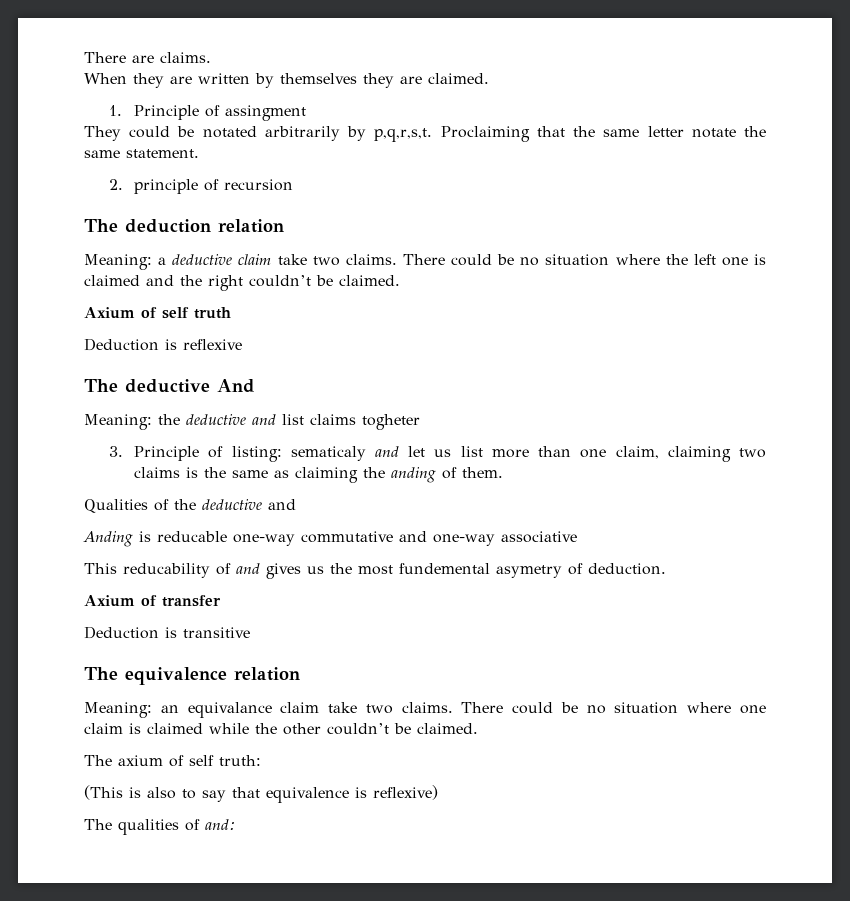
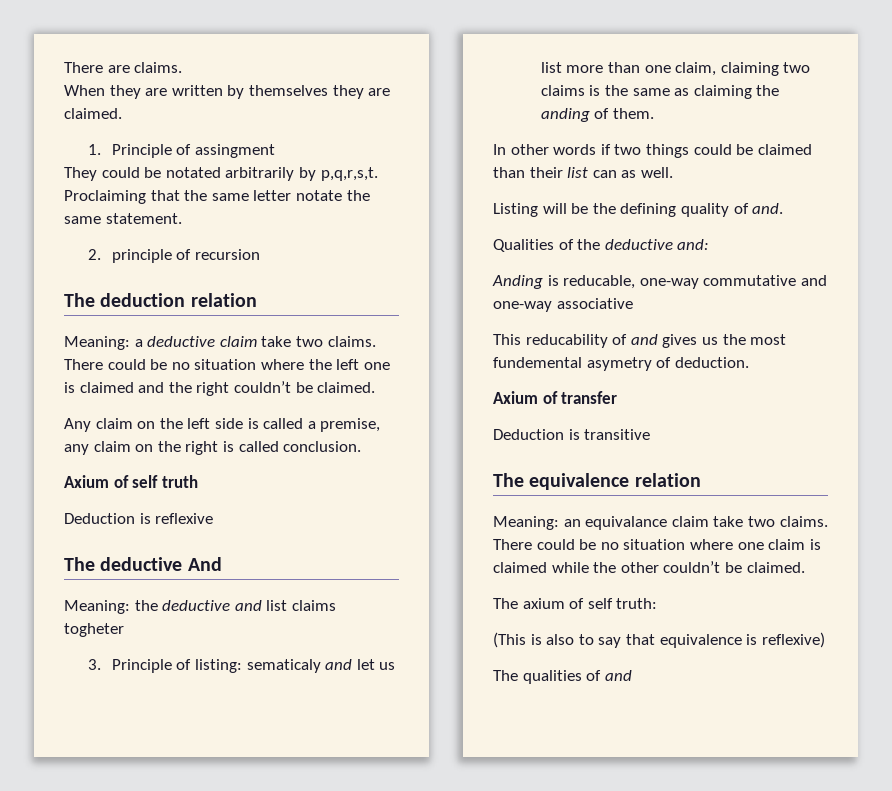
(400, 280) none -> [64,418,381,432] [64,441,362,455] // Any claim on the left side is called a premise, any claim on the right is called conclusion.
(504, 472) none -> [493,144,812,158] [493,167,673,178] [493,203,784,217] // In other words if two things could be claimed than their list can as well. // Listing will be the defining quality of and.
[268,499,296,510] and -> [677,239,710,250] and:
[157,531,227,542] reducable -> [563,275,636,289] reducable,
[205,819,236,830] and: -> [604,670,632,681] and

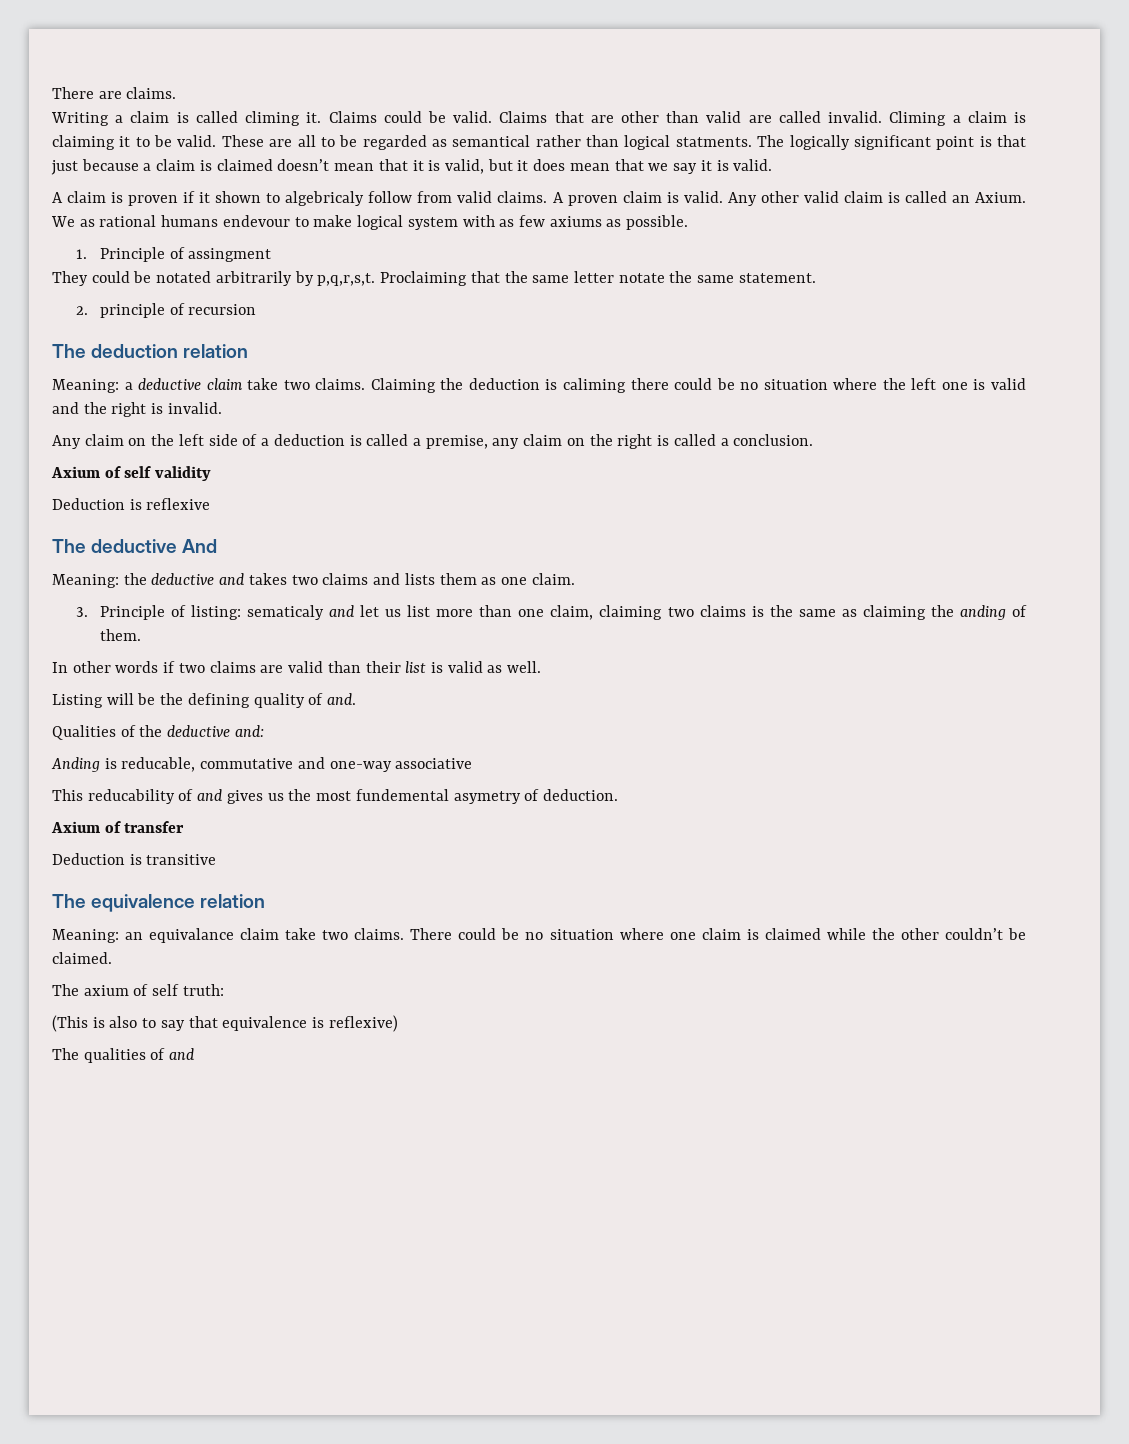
[64,85,391,99] [64,108,122,119] When they are written by themselves they are claimed. -> [51,111,1027,126] [52,135,1026,150] [51,159,773,175] [52,191,1026,206] [51,215,689,230] Writing a claim is called climing it. Claims could be valid. Claims that are other than valid are called invalid. Climing a claim is claiming it to be valid. These are all to be regarded as semantical rather than logical statments. The logically significant point is that just because a claim is claimed doesn’t mean that it is valid, but it does mean that we say it is valid. // A claim is proven if it shown to algebricaly follow from valid claims. A proven claim is valid. Any other valid claim is called an Axium. We as rational humans endevour to make logical system with as few axiums as possible.
[64,359,103,370] There -> [370,378,669,393] Claiming the deduction is caliming there
[79,382,134,393] claimed -> [990,378,1026,390] valid
[233,381,376,393] couldn’t be claimed. -> [151,402,222,414] is invalid.
(243, 423) none -> [242,434,345,446] of a deduction
(279, 446) none -> [720,438,729,446] a
[161,475,198,488] truth -> [155,466,212,481] validity
[266,600,336,611] [64,623,124,637] list claims togheter -> [248,573,575,585] takes two claims and lists them as one claim.
[645,144,812,158] things could be claimed -> [209,661,324,673] claims are valid
[592,170,617,178] can -> [430,661,483,673] is valid
[639,278,699,289] one-way -> (196, 764) none

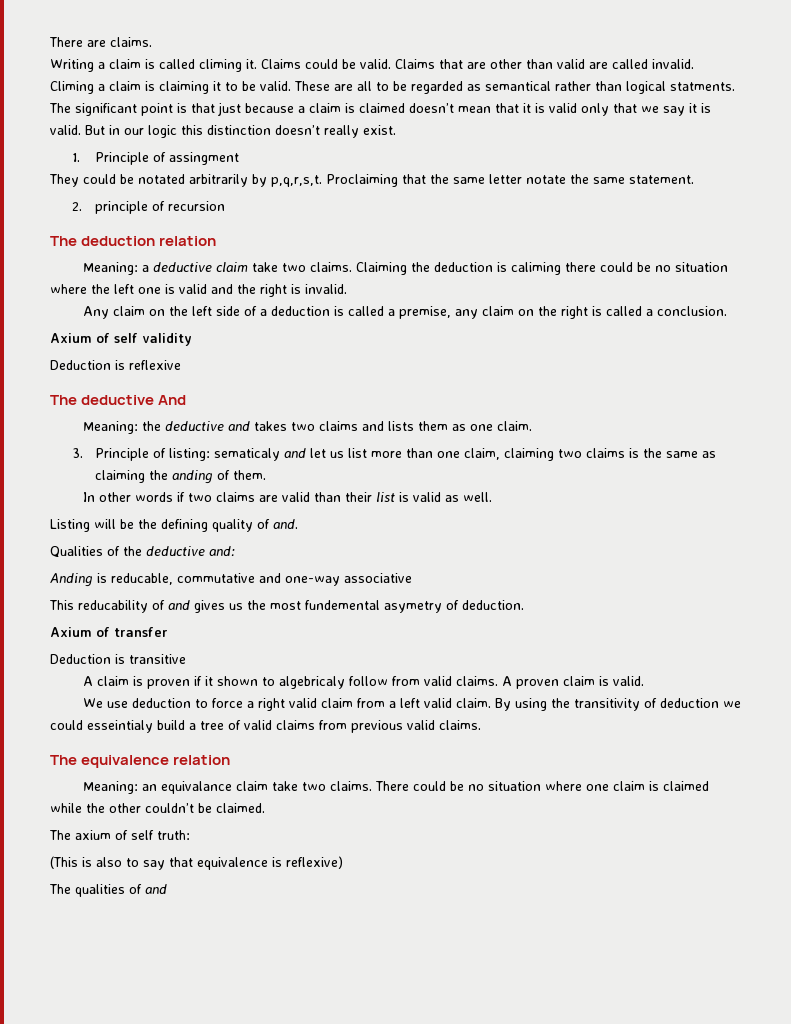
[789,135,850,150] logically -> (71, 108) none
[444,159,610,174] valid, but it does mean -> [549,103,609,116] valid only
[52,191,1026,206] [51,215,689,230] // A claim is proven if it shown to algebricaly follow from valid claims. A proven claim is valid. Any other valid claim is called an Axium. We as rational humans endevour to make logical system with as few axiums as possible. -> [85,125,396,138] But in our logic this distinction doesn’t really exist.
(217, 859) none -> [82,676,644,689] [82,698,741,711] [50,720,481,733] // A claim is proven if it shown to algebricaly follow from valid claims. A proven claim is valid. // We use deduction to force a right valid claim from a left valid claim. By using the transitivity of deduction we could esseintialy build a tree of valid claims from previous valid claims.

